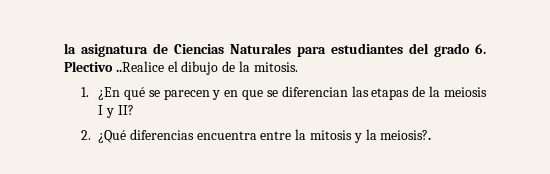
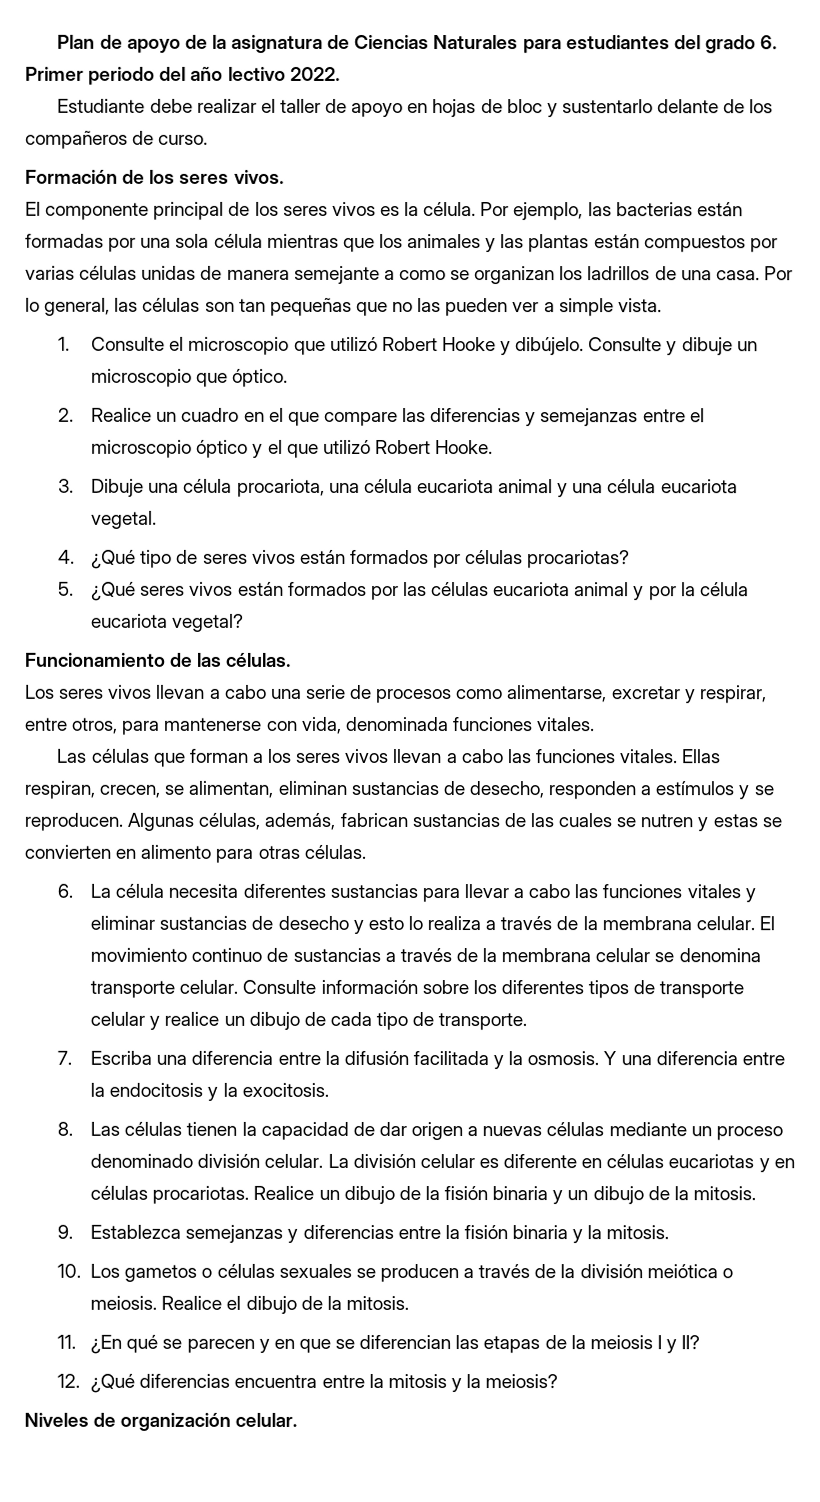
(64, 48) none -> [57,34,208,53] Plan de apoyo de
[64,61,164,72] Plectivo ..Realice -> [25,66,340,85] [57,98,774,118] [25,130,209,149] [25,169,284,184] [25,201,743,221] [25,233,778,253] [25,265,793,285] [25,297,662,317] [58,336,758,356] [91,368,289,387] [58,407,705,427] [91,439,494,458] [58,478,738,498] [91,510,158,529] [58,549,631,569] [58,581,749,601] [91,613,245,632] [25,652,292,667] [25,684,767,704] [25,716,596,735] [56,748,722,767] [24,780,774,800] [24,812,782,832] [24,844,366,863] [57,883,756,903] [90,915,775,934] [90,947,761,963] [90,979,745,999] [90,1011,528,1031] [57,1050,785,1070] [90,1082,329,1101] [57,1121,783,1141] [90,1153,795,1173] [90,1185,756,1205] [57,1224,670,1244] [57,1263,733,1283] [90,1295,223,1310] Primer periodo del año lectivo 2022. // Estudiante debe realizar el taller de apoyo en hojas de bloc y sustentarlo delante de los compañeros de curso. // Formación de los seres vivos. // El componente principal de los seres vivos es la célula. Por ejemplo, las bacterias están formadas por una sola célula mientras que los animales y las plantas están compuestos por varias células unidas de manera semejante a como se organizan los ladrillos de una casa. Por lo general, las células son tan pequeñas que no las pueden ver a simple vista. // 1. Consulte el microscopio que utilizó Robert Hooke y dibújelo. Consulte y dibuje un microscopio que óptico. // 2. Realice un cuadro en el que compare las diferencias y semejanzas entre el microscopio óptico y el que utilizó Robert Hooke. // 3. Dibuje una célula procariota, una célula eucariota animal y una célula eucariota vegetal. // 4. ¿Qué tipo de seres vivos están formados por células procariotas? // 5. ¿Qué seres vivos están formados por las células eucariota animal y por la célula eucariota vegetal? // Funcionamiento de las células. // Los seres vivos llevan a cabo una serie de procesos como alimentarse, excretar y respirar, entre otros, para mantenerse con vida, denominada funciones vitales. // Las células que forman a los seres vivos llevan a cabo las funciones vitales. Ellas respiran, crecen, se alimentan, eliminan sustancias de desecho, responden a estímulos y se reproducen. Algunas células, además, fabrican sustancias de las cuales se nutren y estas se convierten en alimento para otras células. // 6. La célula necesita diferentes sustancias para llevar a cabo las funciones vitales y eliminar sustancias de desecho y esto lo realiza a través de la membrana celular. El movimiento continuo de sustancias a través de la membrana celular se denomina transporte celular. Consulte información sobre los diferentes tipos de transporte celular y realice un dibujo de cada tipo de transporte. // 7. Escriba una diferencia entre la difusión facilitada y la osmosis. Y una diferencia entre la endocitosis y la exocitosis. // 8. Las células tienen la capacidad de dar origen a nuevas células mediante un proceso denominado división celular. La división celular es diferente en células eucariotas y en células procariotas. Realice un dibujo de la fisión binaria y un dibujo de la mitosis. // 9. Establezca semejanzas y diferencias entre la fisión binaria y la mitosis. // 10. Los gametos o células sexuales se producen a través de la división meiótica o meiosis. Realice
[81,87,90,97] 1. -> [57,1334,77,1349] 11.
[81,130,92,140] 2. -> [57,1373,81,1388] 12.
[380,130,432,140] meiosis?. -> [485,1374,559,1389] [24,1412,298,1431] meiosis? // Niveles de organización celular.

